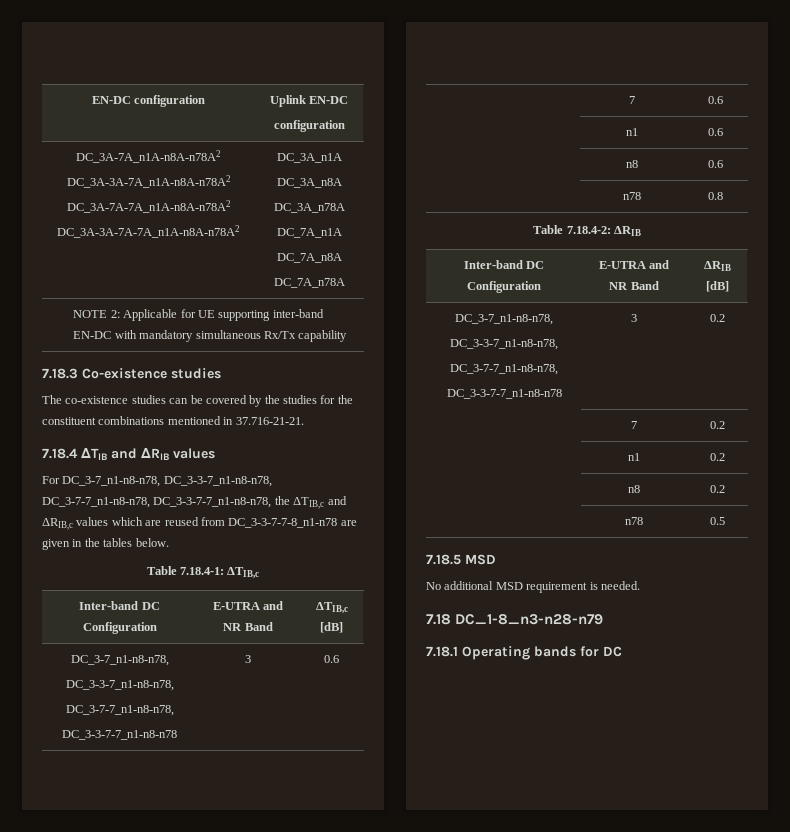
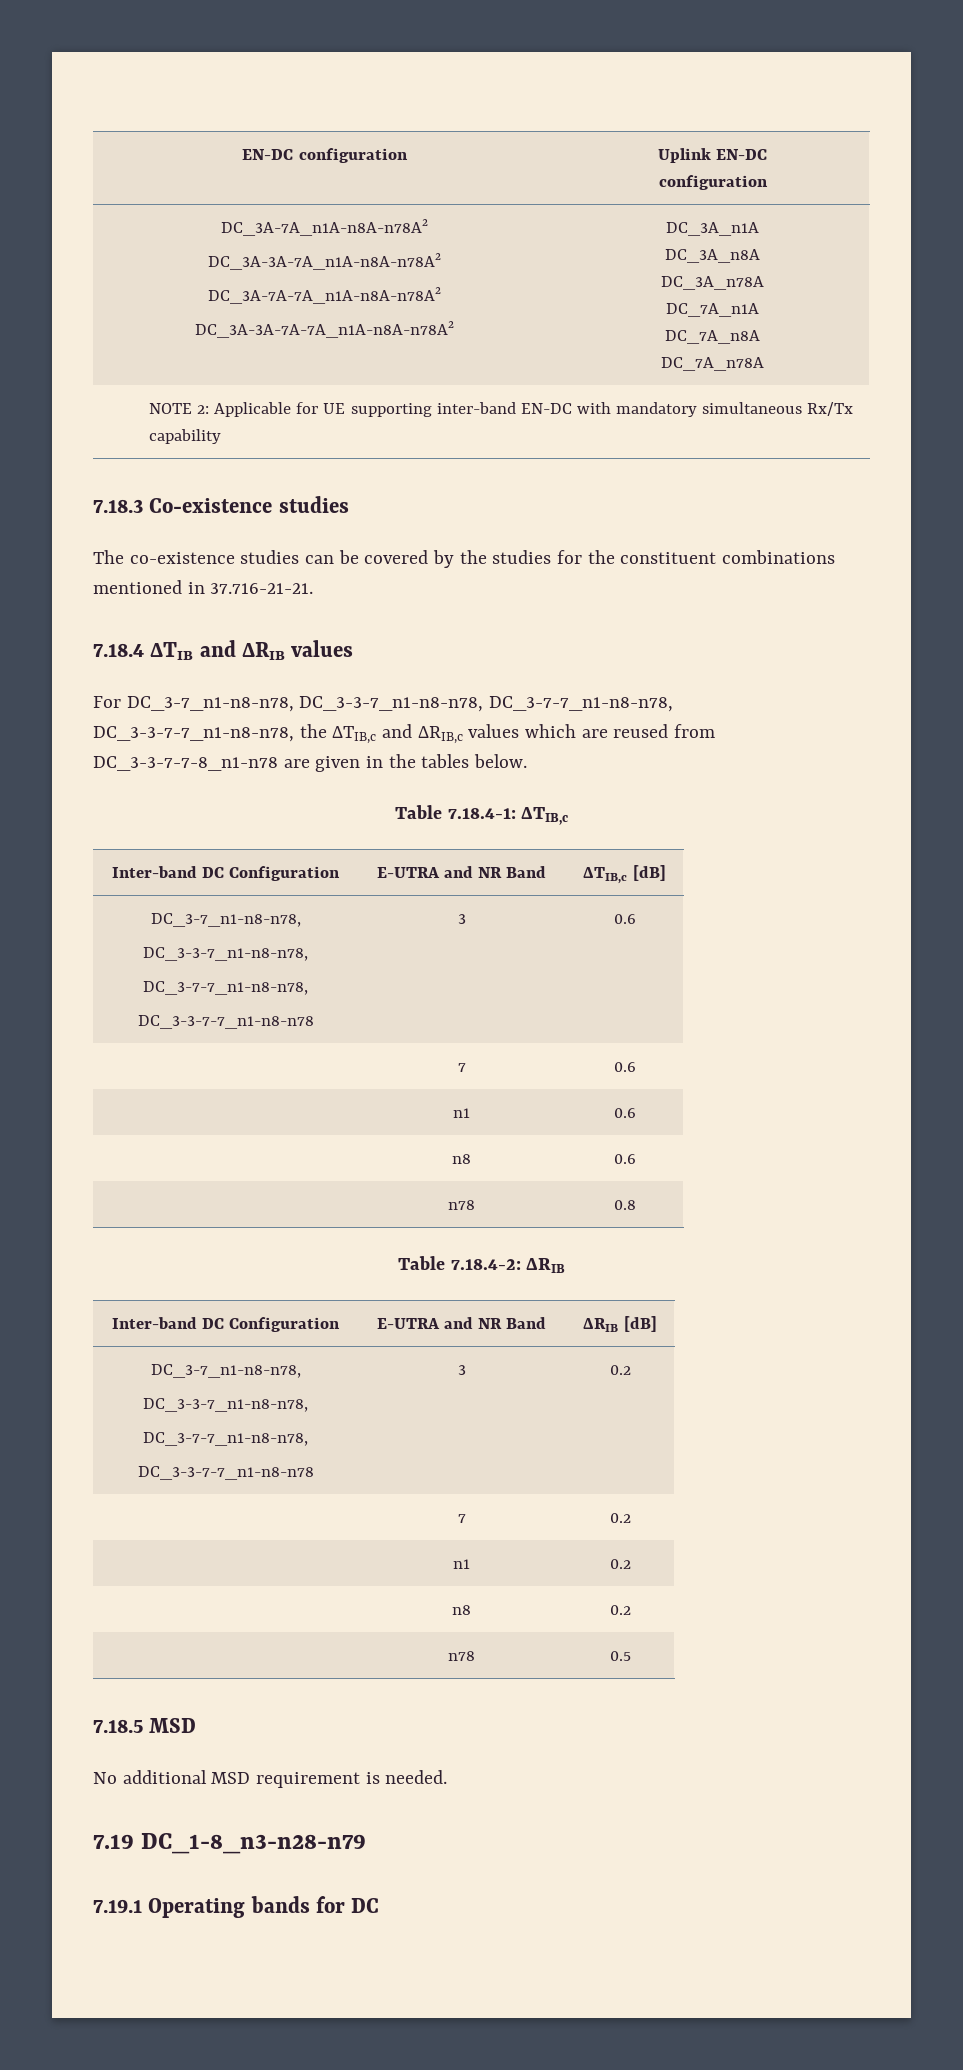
[426,614,451,625] 7.18 -> [93,1834,134,1849] 7.19
[426,646,458,657] 7.18.1 -> [93,1899,142,1913] 7.19.1

